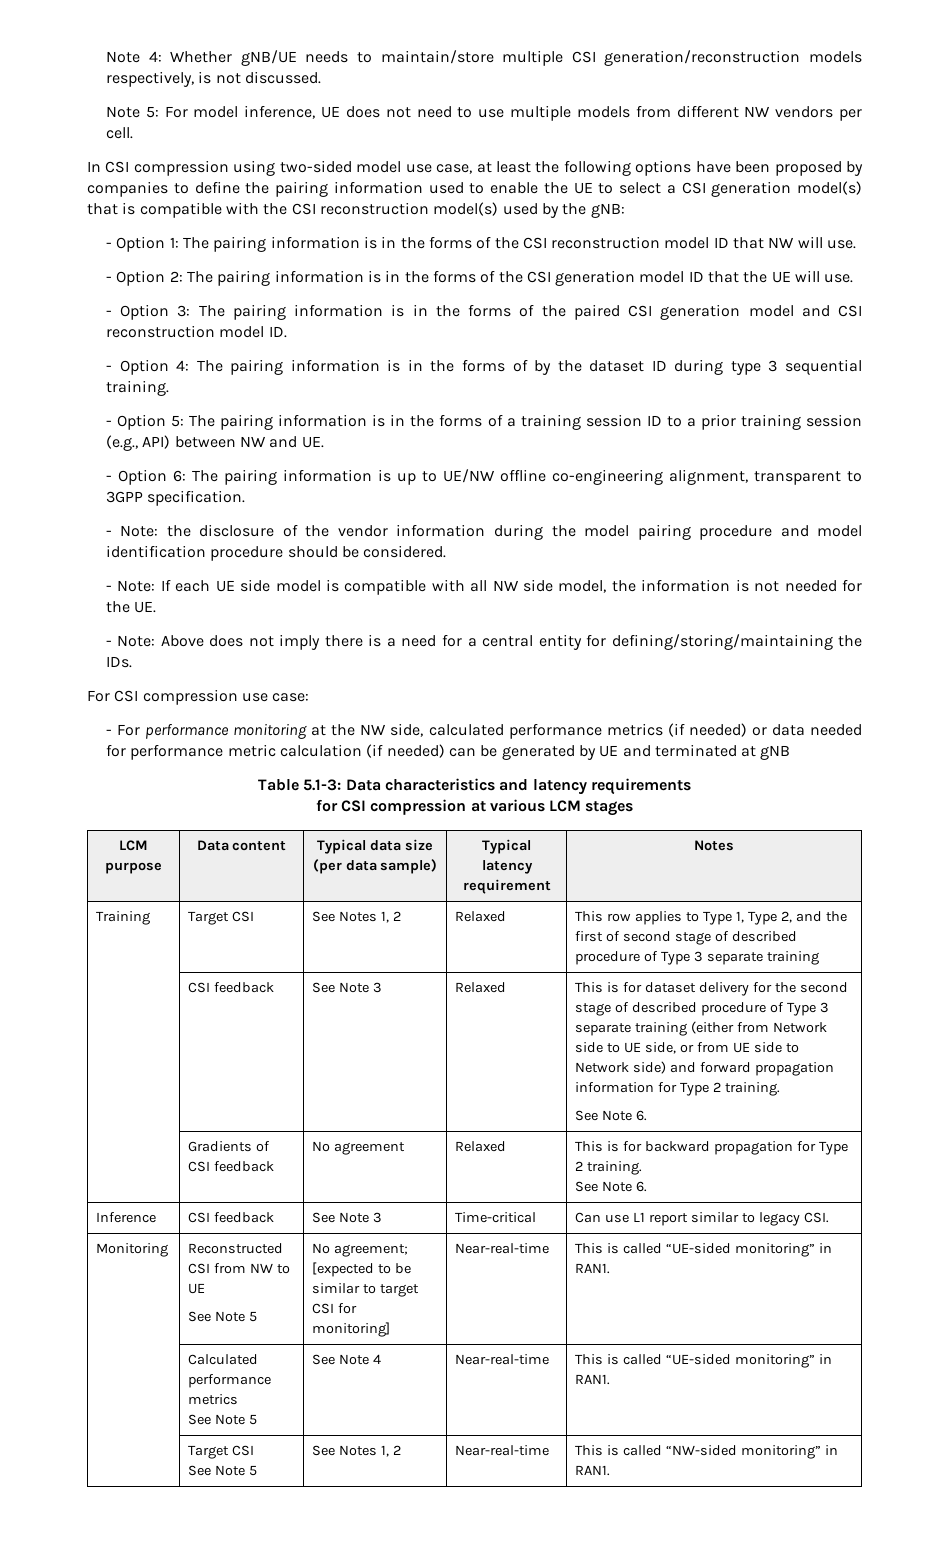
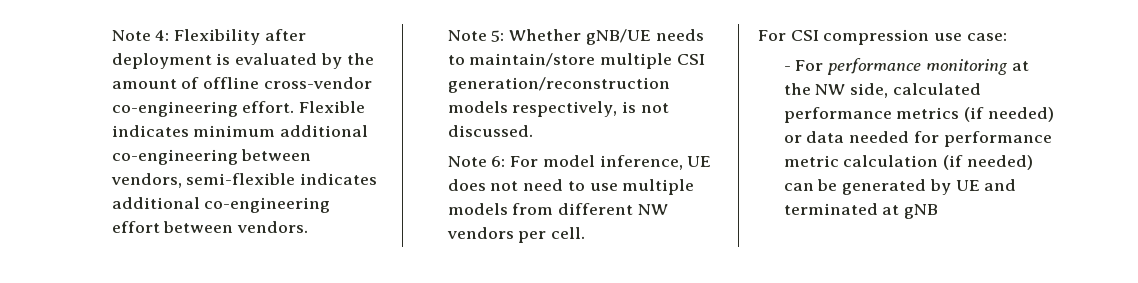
(162, 56) none -> [174,29,306,45] [111,53,374,69] [111,77,372,89] [111,101,366,117] [111,125,369,137] [111,149,312,165] [110,173,378,188] [111,197,331,213] [111,221,309,233] [447,30,505,42] Flexibility after deployment is evaluated by the amount of offline cross-vendor co-engineering effort. Flexible indicates minimum additional co-engineering between vendors, semi-flexible indicates additional co-engineering effort between vendors. // Note 5:
[145,106,159,118] 5: -> [491,156,506,167] 6:
[87,160,863,176] [87,181,862,197] [87,202,625,218] [105,236,857,252] [105,270,854,286] [105,304,863,320] [105,325,287,338] [105,359,863,375] [105,380,169,396] [105,414,862,430] [105,435,324,451] [105,469,862,485] [105,490,246,506] [105,524,862,540] [105,545,447,561] [105,579,862,595] [105,601,157,613] [105,634,862,650] [105,656,132,668] // In CSI compression using two-sided model use case, at least the following options have been proposed by companies to define the pairing information used to enable the UE to select a CSI generation model(s) that is compatible with the CSI reconstruction model(s) used by the gNB: // - Option 1: The pairing information is in the forms of the CSI reconstruction model ID that NW will use. // - Option 2: The pairing information is in the forms of the CSI generation model ID that the UE will use. // - Option 3: The pairing information is in the forms of the paired CSI generation model and CSI reconstruction model ID. // - Option 4: The pairing information is in the forms of by the dataset ID during type 3 sequential training. // - Option 5: The pairing information is in the forms of a training session ID to a prior training session (e.g., API) between NW and UE. // - Option 6: The pairing information is up to UE/NW offline co-engineering alignment, transparent to 3GPP specification. // - Note: the disclosure of the vendor information during the model pairing procedure and model identification procedure should be considered. // - Note: If each UE side model is compatible with all NW side model, the information is not needed for the UE. // - Note: Above does not imply there is a need for a central entity for defining/storing/maintaining the IDs. -> (586, 233) none
[258,778,691,795] [315,799,634,816] [119,840,148,851] [105,862,162,874] [196,840,287,851] [317,839,433,854] [312,859,438,874] [482,839,531,854] [481,860,533,874] [462,879,551,894] [694,840,734,851] [96,911,151,925] [188,911,255,925] [312,911,402,923] [455,911,507,922] [575,911,847,925] [575,931,797,945] [575,951,819,965] [188,982,275,993] [312,982,383,993] [455,982,507,993] [575,982,848,996] [575,1002,829,1016] [575,1021,827,1036] [575,1042,799,1054] [575,1061,834,1076] [575,1082,780,1096] [575,1110,648,1121] [188,1141,271,1152] [188,1161,275,1172] [312,1141,406,1155] [455,1141,507,1152] [575,1141,848,1155] [575,1161,643,1175] [575,1181,648,1192] [96,1212,157,1223] [188,1212,275,1223] [312,1212,383,1223] [455,1212,537,1223] [575,1212,829,1226] [96,1243,169,1257] [188,1243,284,1254] [188,1263,291,1274] [188,1283,206,1294] [188,1311,258,1322] [312,1243,409,1257] [312,1262,412,1277] [312,1283,420,1297] [312,1303,358,1314] [312,1322,391,1337] [455,1243,550,1254] [575,1243,832,1257] [575,1263,611,1274] [188,1354,259,1365] [188,1374,272,1388] [188,1394,239,1405] [188,1414,258,1425] [312,1354,382,1365] [455,1354,550,1365] [575,1354,832,1368] [575,1374,611,1385] [188,1445,255,1459] [188,1465,258,1476] [312,1445,402,1457] [455,1445,550,1456] [575,1445,838,1459] [575,1465,611,1476] // Table 5.1-3: Data characteristics and latency requirements // for CSI compression at various LCM stages // LCM purpose | Data content | Typical data size (per data sample) | Typical latency requirement | Notes // Training | Target CSI | See Notes 1, 2 | Relaxed | This row applies to Type 1, Type 2, and the first of second stage of described procedure of Type 3 separate training // | CSI feedback | See Note 3 | Relaxed | This is for dataset delivery for the second stage of described procedure of Type 3 separate training (either from Network side to UE side, or from UE side to Network side) and forward propagation information for Type 2 training. // See Note 6. // | Gradients of CSI feedback | No agreement | Relaxed | This is for backward propagation for Type 2 training. // See Note 6. // Inference | CSI feedback | See Note 3 | Time-critical | Can use L1 report similar to legacy CSI. // Monitoring | Reconstructed CSI from NW to UE // See Note 5 | No agreement; [expected to be similar to target CSI for monitoring] | Near-real-time | This is called “UE-sided monitoring” in RAN1. // | Calculated performance metrics // See Note 5 | See Note 4 | Near-real-time | This is called “UE-sided monitoring” in RAN1. // | Target CSI // See Note 5 | See Notes 1, 2 | Near-real-time | This is called “NW-sided monitoring” in RAN1. -> (939, 211) none

